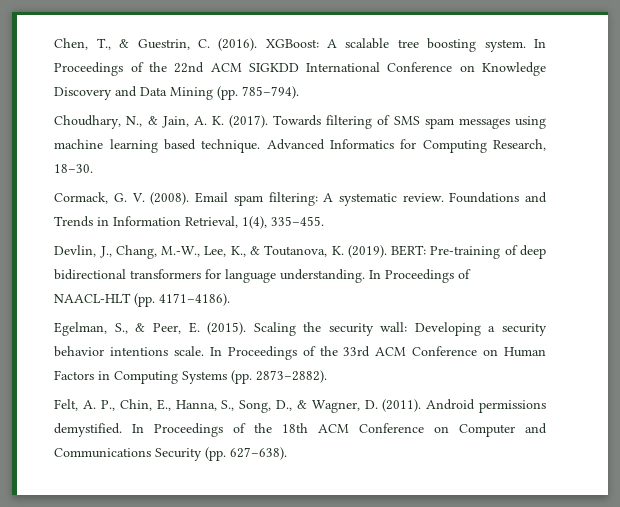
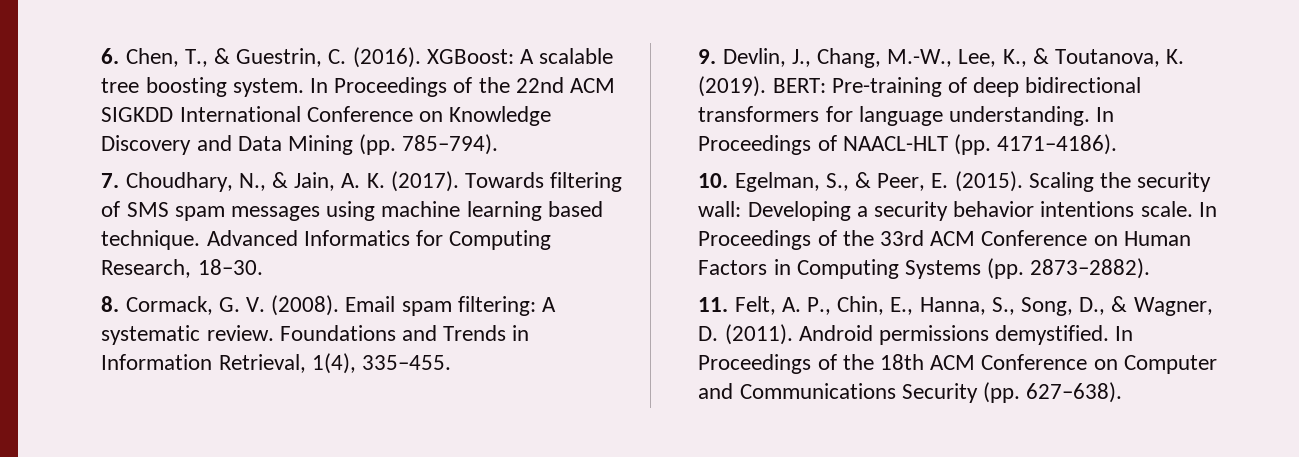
(54, 44) none -> [101,48,120,64] 6.
(300, 92) none -> [101,173,120,188] 7.
(94, 168) none -> [101,296,120,312] 8.
(325, 221) none -> [698,49,717,64] 9.
(231, 299) none -> [698,173,729,188] 10.
(328, 376) none -> [698,297,729,312] 11.

